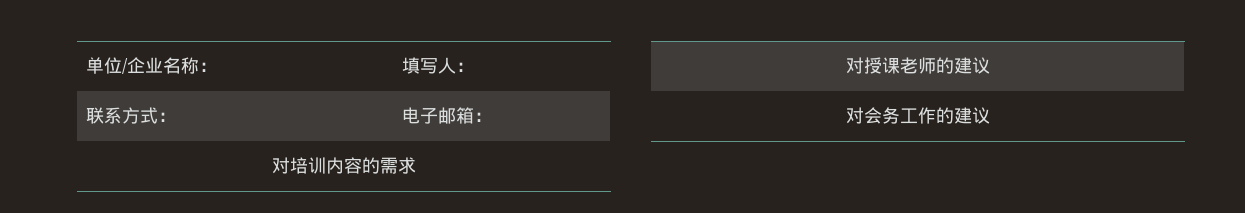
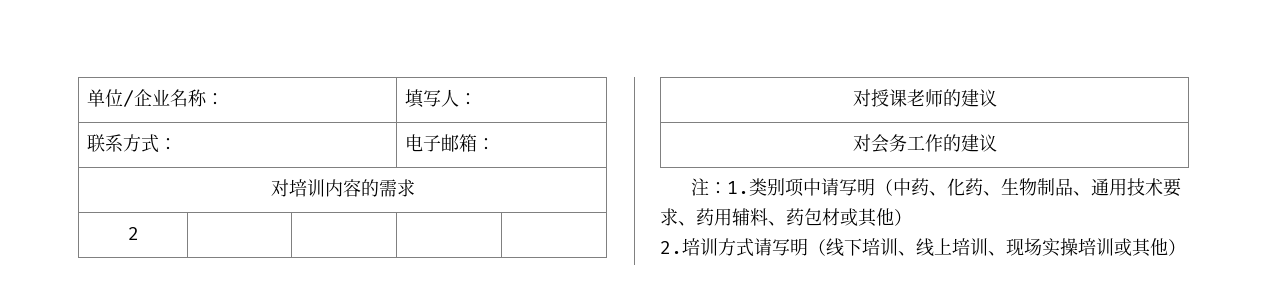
(416, 165) none -> [127,227,139,240] // 2 | | | |
(990, 115) none -> [690,178,1181,197] [660,208,912,227] [660,238,1186,257] // 注：1.类别项中请写明（中药、化药、生物制品、通用技术要求、药用辅料、药包材或其他） // 2.培训方式请写明（线下培训、线上培训、现场实操培训或其他）

